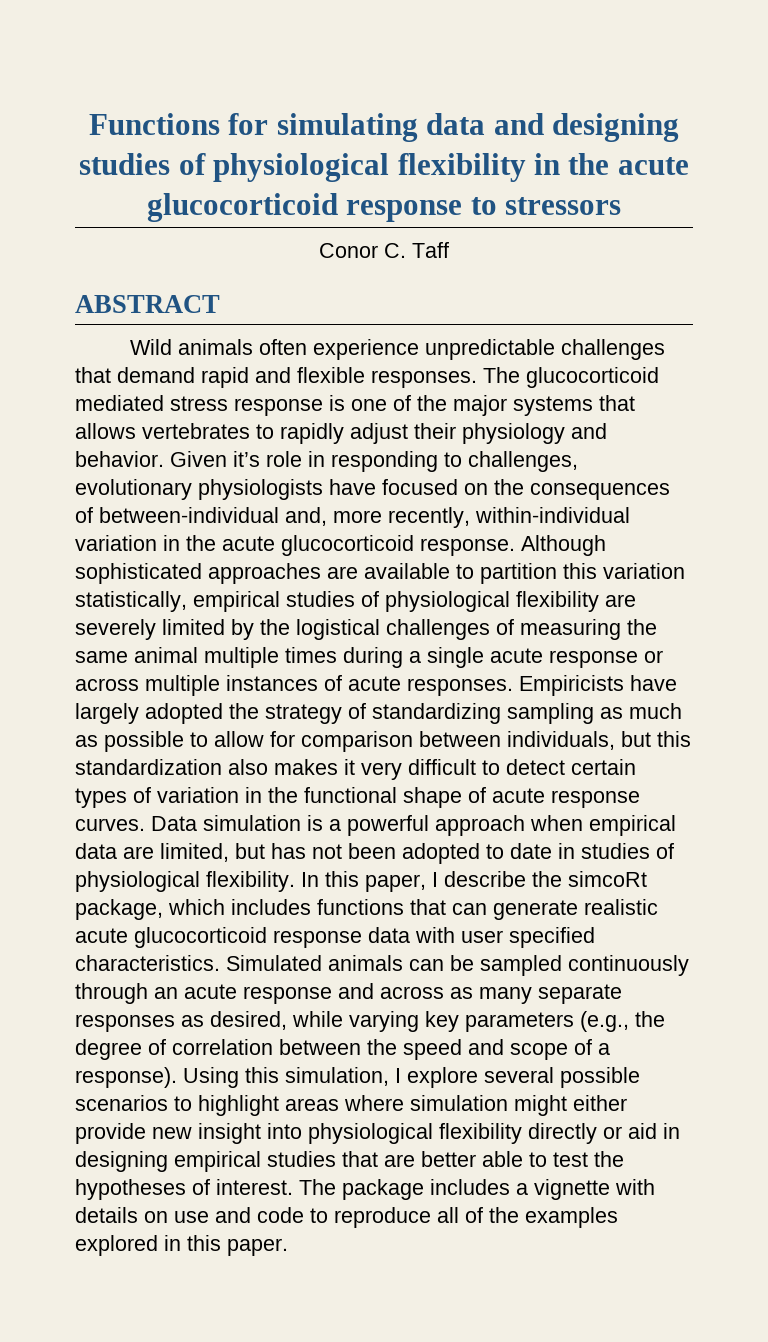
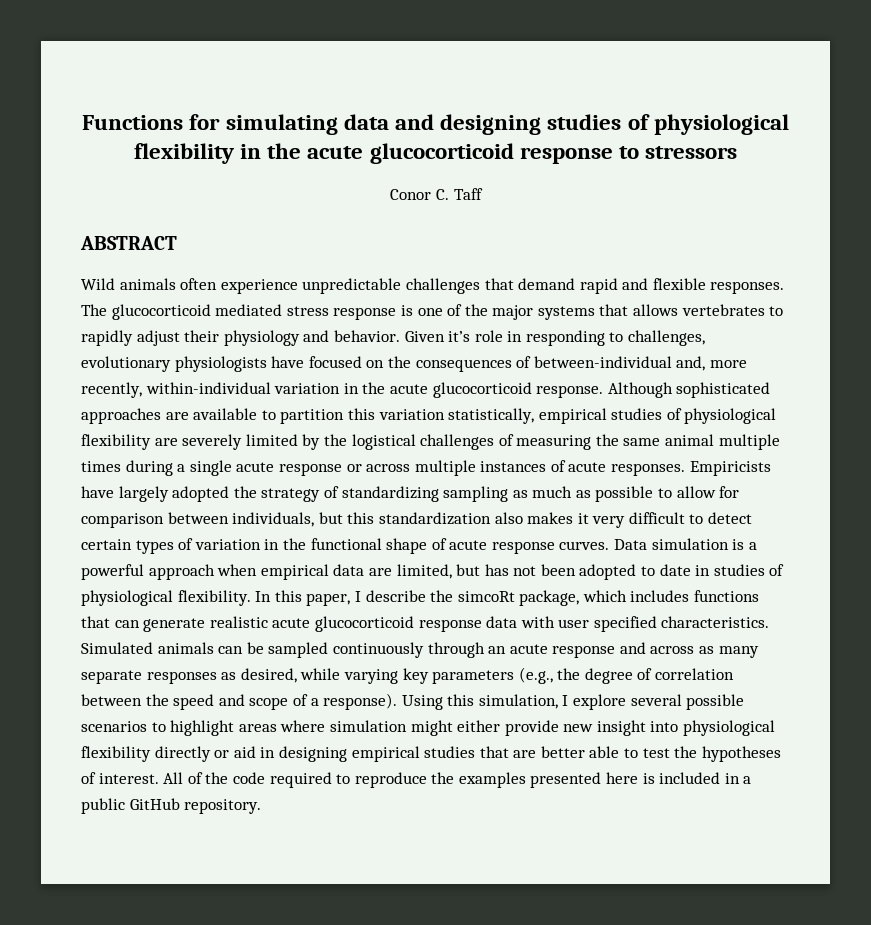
[299,1179,655,1200] [75,1207,618,1228] [75,1235,288,1256] The package includes a vignette with details on use and code to reproduce all of the examples explored in this paper. -> [163,772,752,788] [81,798,262,814] All of the code required to reproduce the examples presented here is included in a public GitHub repository.

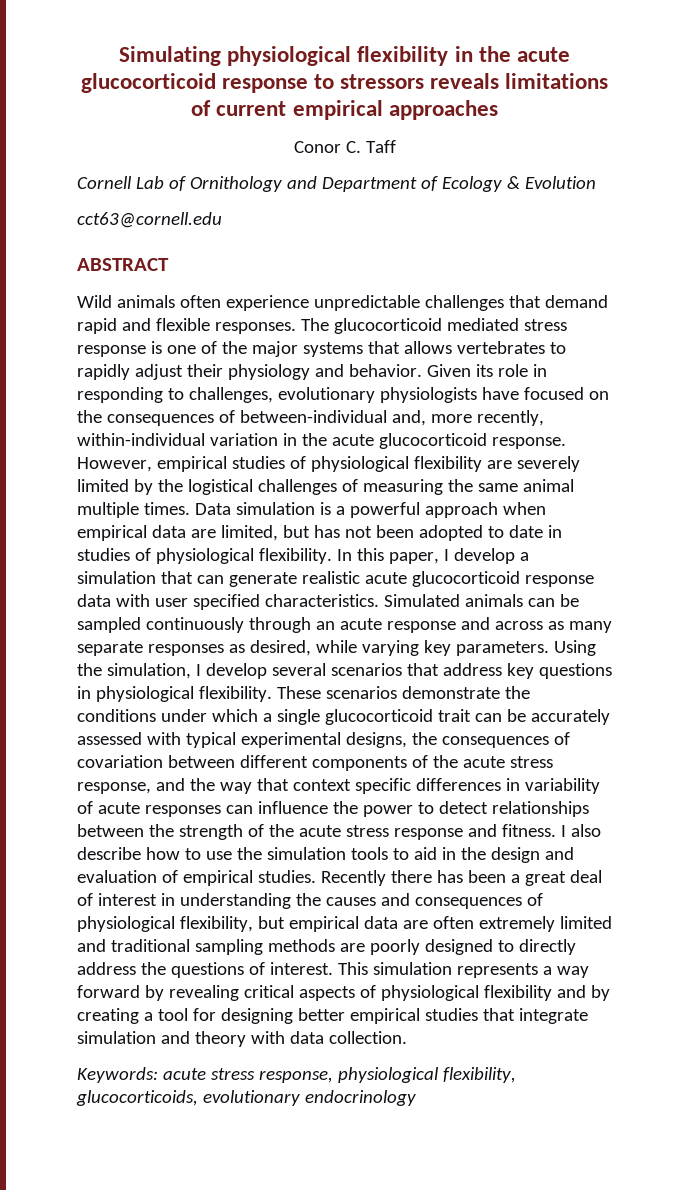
[82,114,650,135] Functions for simulating data and designing studies of -> [119,46,222,66] Simulating
[390,188,483,200] // Conor C. Taff -> [430,73,609,89] [191,100,498,120] [293,140,396,153] [77,176,596,192] [77,212,222,228] reveals limitations of current empirical approaches // Conor C. Taff // Cornell Lab of Ornithology and Department of Ecology & Evolution // cct63@cornell.edu
[448,331,471,342] it’s -> [475,364,493,377] its
[607,382,771,398] [81,408,535,424] Although sophisticated approaches are available to partition this variation statistically, -> [77,457,152,472] However,
[81,460,771,476] [81,486,740,502] [81,512,753,528] [81,538,610,554] times during a single acute response or across multiple instances of acute responses. Empiricists have largely adopted the strategy of standardizing sampling as much as possible to allow for comparison between individuals, but this standardization also makes it very difficult to detect certain types of variation in the functional shape of acute response curves. -> [143,502,190,515] times.
[365,590,760,606] describe the simcoRt package, which includes functions -> [453,548,529,564] [77,571,156,584] develop a simulation
[432,667,735,684] [81,693,745,710] [81,720,776,736] [81,746,781,762] [81,772,752,788] [81,798,262,814] parameters (e.g., the degree of correlation between the speed and scope of a response). Using this simulation, I explore several possible scenarios to highlight areas where simulation might either provide new insight into physiological flexibility directly or aid in designing empirical studies that are better able to test the hypotheses of interest. All of the code required to reproduce the examples presented here is included in a public GitHub repository. -> [455,640,596,656] [77,663,612,679] [77,686,530,702] [77,709,610,725] [77,732,570,748] [77,755,553,771] [77,778,600,794] [77,801,589,817] [77,824,601,840] [77,847,574,863] [77,870,602,886] [77,893,543,909] [77,916,612,932] [77,939,576,955] [77,962,589,978] [77,985,610,1001] [77,1008,588,1024] [77,1031,407,1047] [77,1067,516,1083] [76,1090,416,1106] parameters. Using the simulation, I develop several scenarios that address key questions in physiological flexibility. These scenarios demonstrate the conditions under which a single glucocorticoid trait can be accurately assessed with typical experimental designs, the consequences of covariation between different components of the acute stress response, and the way that context specific differences in variability of acute responses can influence the power to detect relationships between the strength of the acute stress response and fitness. I also describe how to use the simulation tools to aid in the design and evaluation of empirical studies. Recently there has been a great deal of interest in understanding the causes and consequences of physiological flexibility, but empirical data are often extremely limited and traditional sampling methods are poorly designed to directly address the questions of interest. This simulation represents a way forward by revealing critical aspects of physiological flexibility and by creating a tool for designing better empirical studies that integrate simulation and theory with data collection. // Keywords: acute stress response, physiological flexibility, glucocorticoids, evolutionary endocrinology

